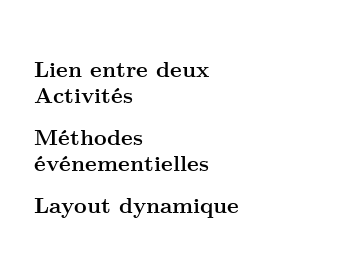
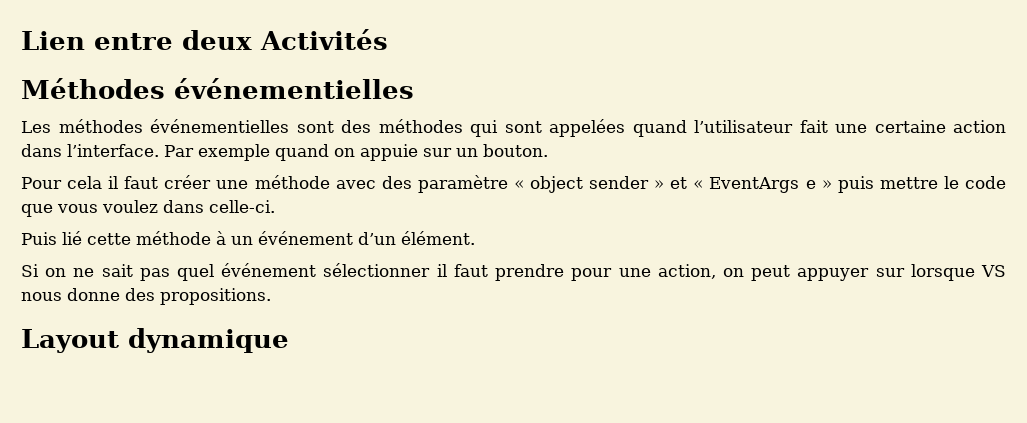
(209, 163) none -> [21,119,1006,137] [21,144,548,161] [21,175,1007,193] [21,200,275,217] [21,231,475,245] [21,263,1007,281] [21,288,271,305] // Les méthodes événementielles sont des méthodes qui sont appelées quand l’utilisateur fait une certaine action dans l’interface. Par exemple quand on appuie sur un bouton. // Pour cela il faut créer une méthode avec des paramètre « object sender » et « EventArgs e » puis mettre le code que vous voulez dans celle-ci. // Puis lié cette méthode à un événement d’un élément. // Si on ne sait pas quel événement sélectionner il faut prendre pour une action, on peut appuyer sur lorsque VS nous donne des propositions.

